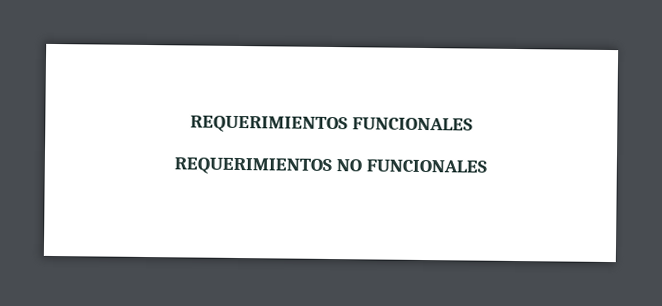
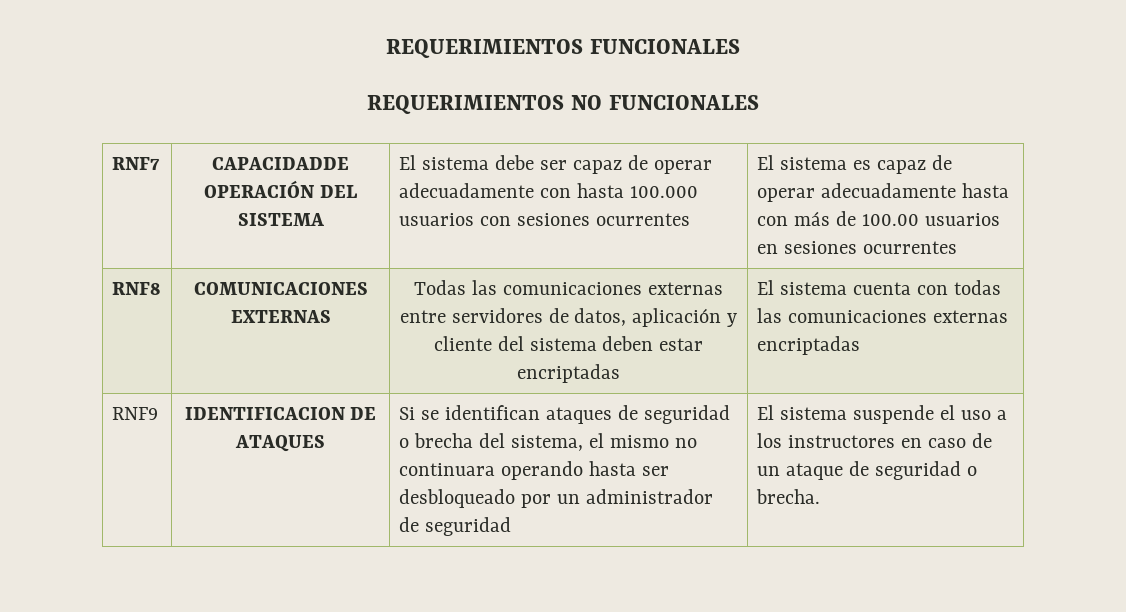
(488, 166) none -> [112,157,161,170] [212,157,349,170] [204,180,357,198] [237,213,324,226] [399,155,712,174] [399,183,699,198] [399,213,691,226] [757,155,952,174] [757,183,1010,202] [757,211,1000,226] [757,241,958,254] [112,282,161,295] [193,282,368,295] [230,310,331,323] [414,280,723,295] [399,308,738,327] [433,336,704,351] [517,364,620,383] [757,280,1001,295] [757,308,1009,323] [757,336,861,355] [112,407,159,420] [184,407,377,420] [235,435,325,452] [399,405,730,424] [399,433,697,451] [399,461,670,480] [399,489,714,508] [399,517,512,536] [757,405,1007,424] [757,433,992,448] [757,461,977,480] [756,489,821,504] // RNF7 | CAPACIDADDE OPERACIÓN DEL SISTEMA | El sistema debe ser capaz de operar adecuadamente con hasta 100.000 usuarios con sesiones ocurrentes | El sistema es capaz de operar adecuadamente hasta con más de 100.00 usuarios en sesiones ocurrentes // RNF8 | COMUNICACIONES EXTERNAS | Todas las comunicaciones externas entre servidores de datos, aplicación y cliente del sistema deben estar encriptadas | El sistema cuenta con todas las comunicaciones externas encriptadas // RNF9 | IDENTIFICACION DE ATAQUES | Si se identifican ataques de seguridad o brecha del sistema, el mismo no continuara operando hasta ser desbloqueado por un administrador de seguridad | El sistema suspende el uso a los instructores en caso de un ataque de seguridad o brecha.

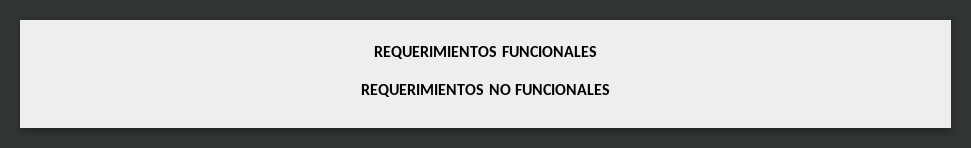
[112,157,161,170] [212,157,349,170] [204,180,357,198] [237,213,324,226] [399,155,712,174] [399,183,699,198] [399,213,691,226] [757,155,952,174] [757,183,1010,202] [757,211,1000,226] [757,241,958,254] [112,282,161,295] [193,282,368,295] [230,310,331,323] [414,280,723,295] [399,308,738,327] [433,336,704,351] [517,364,620,383] [757,280,1001,295] [757,308,1009,323] [757,336,861,355] [112,407,159,420] [184,407,377,420] [235,435,325,452] [399,405,730,424] [399,433,697,451] [399,461,670,480] [399,489,714,508] [399,517,512,536] [757,405,1007,424] [757,433,992,448] [757,461,977,480] [756,489,821,504] // RNF7 | CAPACIDADDE OPERACIÓN DEL SISTEMA | El sistema debe ser capaz de operar adecuadamente con hasta 100.000 usuarios con sesiones ocurrentes | El sistema es capaz de operar adecuadamente hasta con más de 100.00 usuarios en sesiones ocurrentes // RNF8 | COMUNICACIONES EXTERNAS | Todas las comunicaciones externas entre servidores de datos, aplicación y cliente del sistema deben estar encriptadas | El sistema cuenta con todas las comunicaciones externas encriptadas // RNF9 | IDENTIFICACION DE ATAQUES | Si se identifican ataques de seguridad o brecha del sistema, el mismo no continuara operando hasta ser desbloqueado por un administrador de seguridad | El sistema suspende el uso a los instructores en caso de un ataque de seguridad o brecha. -> (610, 89) none

